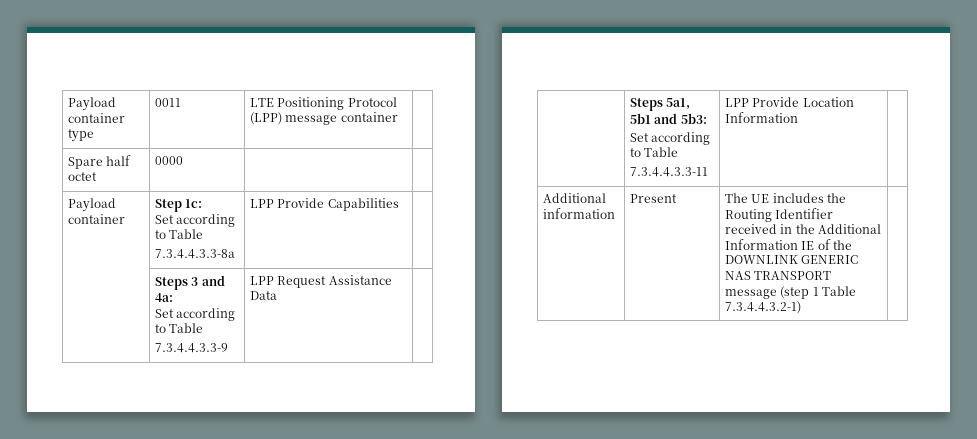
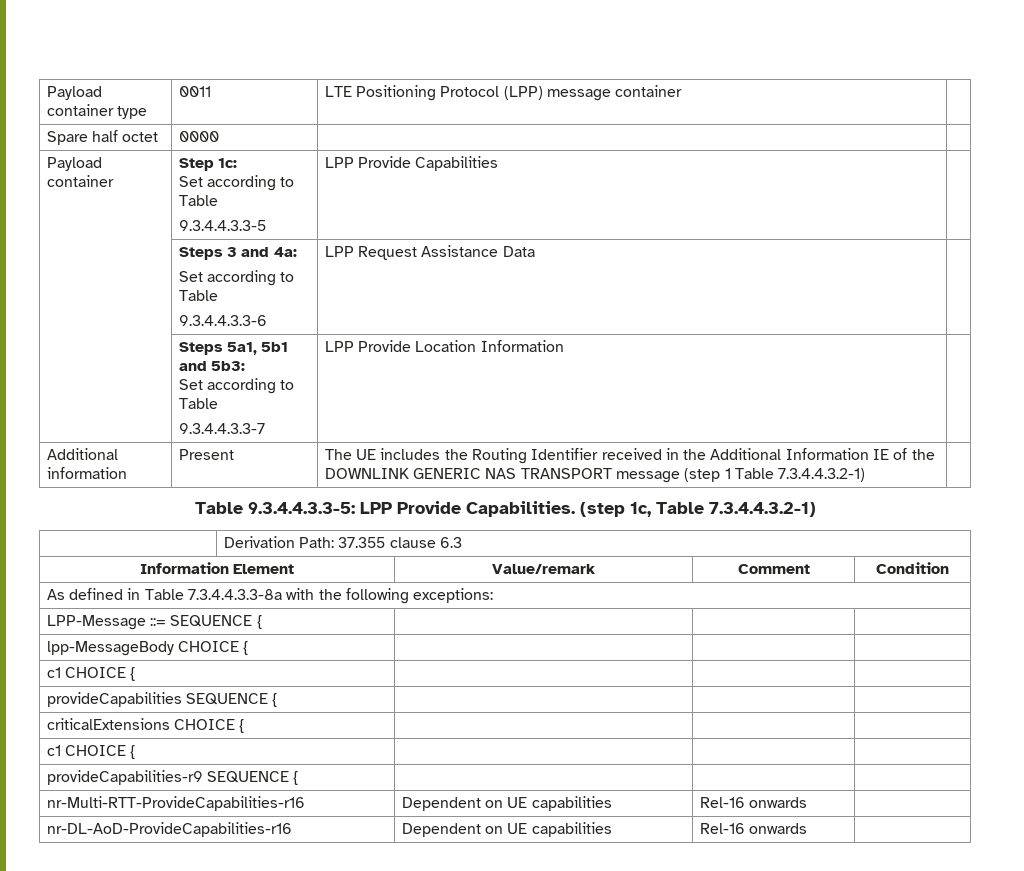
[155,249,236,259] 7.3.4.4.3.3-8a -> [178,220,266,231] 9.3.4.4.3.3-5
[155,343,229,353] 7.3.4.4.3.3-9 -> [178,315,267,326] 9.3.4.4.3.3-6
[630,167,709,177] 7.3.4.4.3.3-11 -> [178,423,265,434] 9.3.4.4.3.3-7
(802, 307) none -> [194,501,816,517] [223,536,462,548] [139,562,295,574] [492,564,596,574] [737,564,810,574] [876,562,949,574] [46,588,494,604] [46,615,262,630] [46,641,249,656] [46,667,136,681] [46,692,278,707] [46,718,245,733] [46,745,136,759] [46,770,299,785] [46,796,305,811] [401,796,612,811] [699,797,807,808] [46,822,292,837] [401,822,612,837] [699,823,807,834] // Table 9.3.4.4.3.3-5: LPP Provide Capabilities. (step 1c, Table 7.3.4.4.3.2-1) // | Derivation Path: 37.355 clause 6.3 // Information Element | Value/remark | Comment | Condition // As defined in Table 7.3.4.4.3.3-8a with the following exceptions: // LPP-Message ::= SEQUENCE { | | | // lpp-MessageBody CHOICE { | | | // c1 CHOICE { | | | // provideCapabilities SEQUENCE { | | | // criticalExtensions CHOICE { | | | // c1 CHOICE { | | | // provideCapabilities-r9 SEQUENCE { | | | // nr-Multi-RTT-ProvideCapabilities-r16 | Dependent on UE capabilities | Rel-16 onwards | // nr-DL-AoD-ProvideCapabilities-r16 | Dependent on UE capabilities | Rel-16 onwards |

